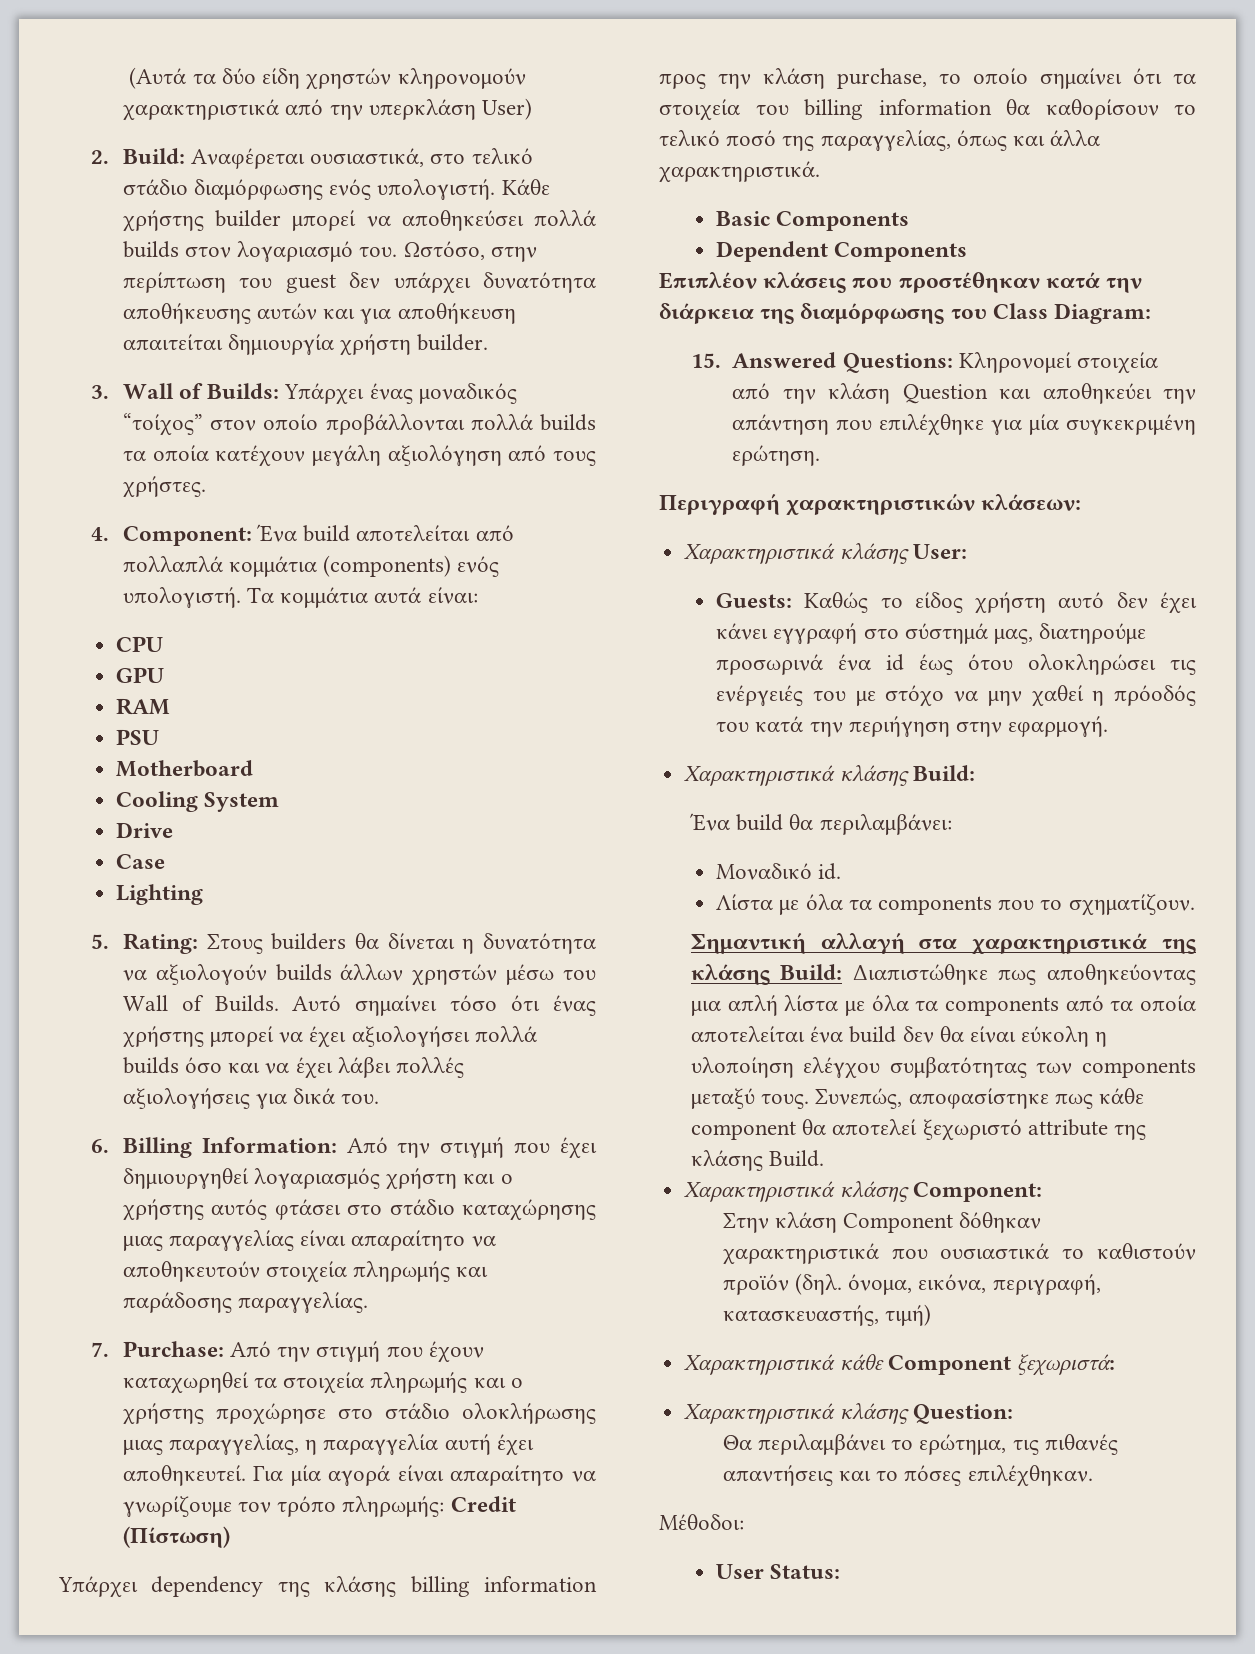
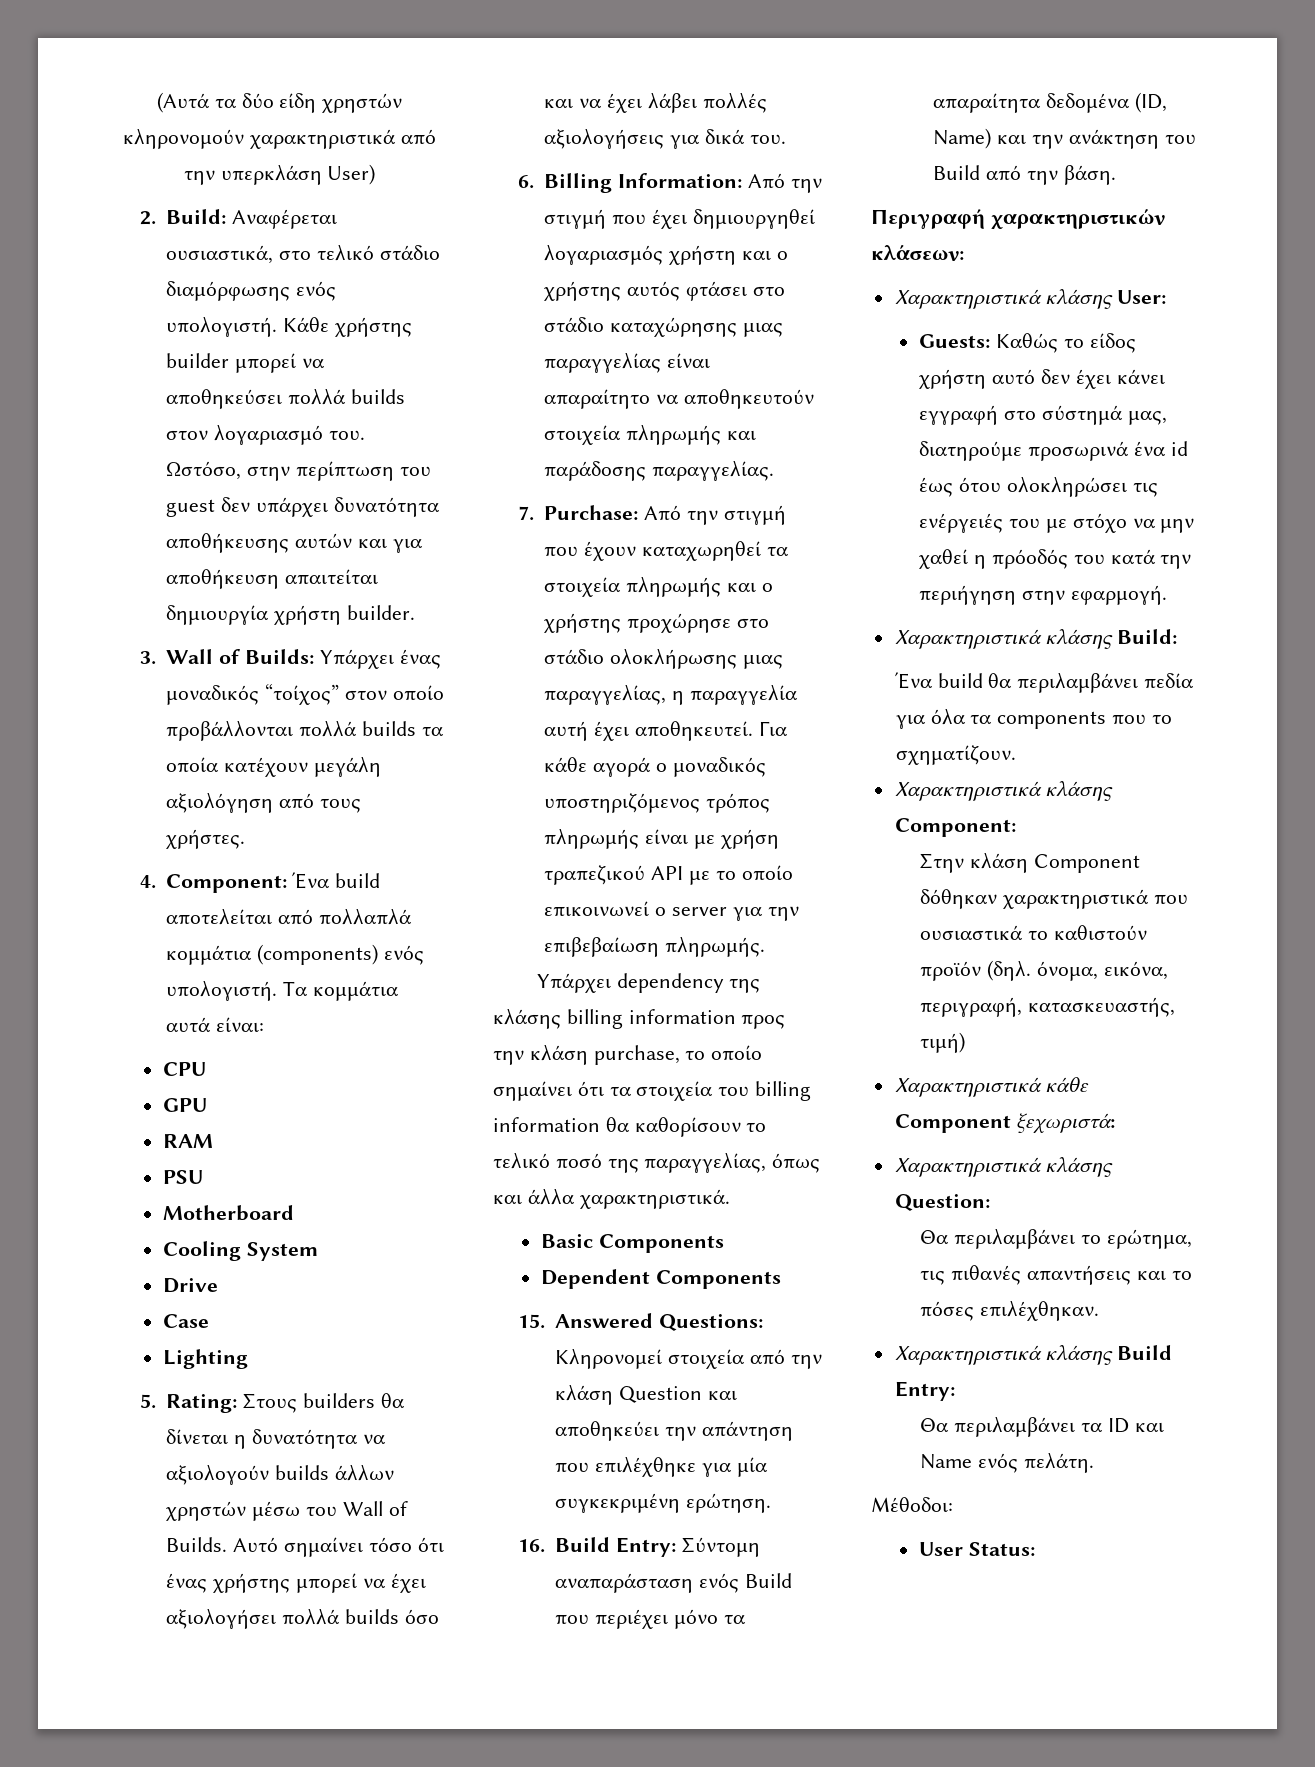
[290,1465,597,1486] [122,1496,516,1517] [122,1526,230,1548] μία αγορά είναι απαραίτητο να γνωρίζουμε τον τρόπο πληρωμής: Credit (Πίστωση) -> [544,757,766,777] [544,793,771,813] [544,828,779,849] [544,865,793,885] [544,901,799,921] [544,936,766,957] κάθε αγορά ο μοναδικός υποστηριζόμενος τρόπος πληρωμής είναι με χρήση τραπεζικού API με το οποίο επικοινωνεί ο server για την επιβεβαίωση πληρωμής.
[659,272,1143,293] [659,303,1152,324] // Επιπλέον κλάσεις που προστέθηκαν κατά την διάρκεια της διαμόρφωσης του Class Diagram: -> (782, 1279) none
(821, 455) none -> [517,1537,761,1557] [555,1573,793,1593] [555,1609,746,1629] [933,92,1168,113] [933,128,1196,149] [933,165,1116,185] // 16. Build Entry: Σύντομη αναπαράσταση ενός Build που περιέχει μόνο τα απαραίτητα δεδομένα (ID, Name) και την ανάκτηση του Build από την βάση.
[819,814,952,835] [716,863,842,880] [716,894,800,915] περιλαμβάνει: // Μοναδικό id. // Λίστα με -> [1017,672,1194,693] [895,714,926,729] περιλαμβάνει πεδία για
[690,933,1196,955] [690,964,1196,985] [690,995,1196,1016] [690,1026,1108,1047] [690,1057,1196,1079] [690,1088,1144,1109] [690,1119,1146,1141] [690,1150,825,1171] // Σημαντική αλλαγή στα χαρακτηριστικά της κλάσης Build: Διαπιστώθηκε πως αποθηκεύοντας μια απλή λίστα με όλα τα components από τα οποία αποτελείται ένα build δεν θα είναι εύκολη η υλοποίηση ελέγχου συμβατότητας των components μεταξύ τους. Συνεπώς, αποφασίστηκε πως κάθε component θα αποτελεί ξεχωριστό attribute της κλάσης Build. -> (1016, 755) none
(1093, 1476) none -> [894,1345,1173,1365] [894,1381,955,1401] [920,1416,1164,1437] [920,1452,1095,1473] // Χαρακτηριστικά κλάσης Build Entry: // Θα περιλαμβάνει τα ID και Name ενός πελάτη.

